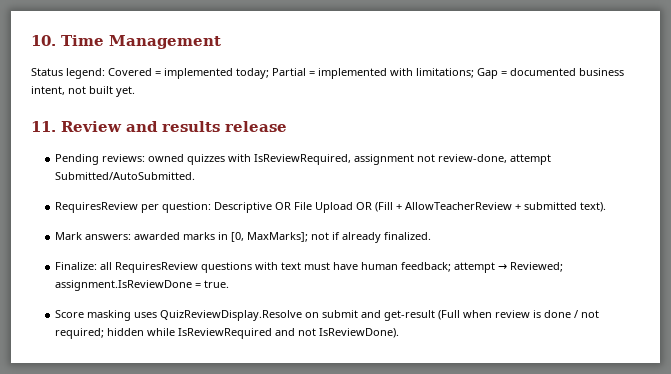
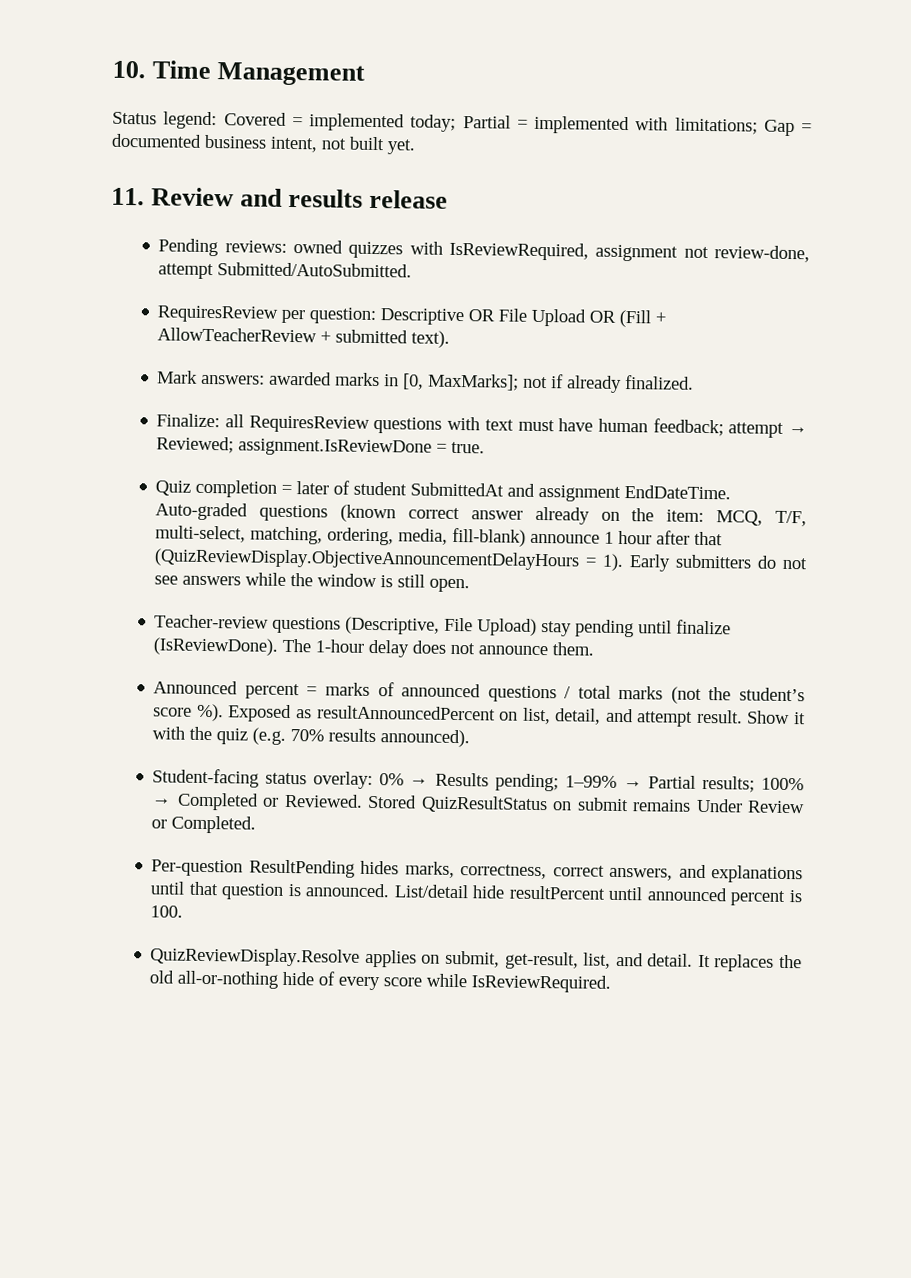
[55,310,600,321] [55,328,400,339] Score masking uses QuizReviewDisplay.Resolve on submit and get-result (Full when review is done / not required; hidden while IsReviewRequired and not IsReviewDone). -> [155,479,732,502] [155,502,807,527] [155,525,724,547] [154,548,807,572] [154,572,471,593] [154,614,732,638] [153,637,595,658] [153,680,806,704] [153,703,807,727] [152,726,471,748] [152,768,804,793] [151,792,806,814] [151,815,257,834] [151,859,804,884] [150,881,804,906] [150,905,184,918] [150,947,802,972] [149,970,612,993] Quiz completion = later of student SubmittedAt and assignment EndDateTime. Auto-graded questions (known correct answer already on the item: MCQ, T/F, multi-select, matching, ordering, media, fill-blank) announce 1 hour after that (QuizReviewDisplay.ObjectiveAnnouncementDelayHours = 1). Early submitters do not see answers while the window is still open. // Teacher-review questions (Descriptive, File Upload) stay pending until finalize (IsReviewDone). The 1-hour delay does not announce them. // Announced percent = marks of announced questions / total marks (not the student’s score %). Exposed as resultAnnouncedPercent on list, detail, and attempt result. Show it with the quiz (e.g. 70% results announced). // Student-facing status overlay: 0% → Results pending; 1–99% → Partial results; 100% → Completed or Reviewed. Stored QuizResultStatus on submit remains Under Review or Completed. // Per-question ResultPending hides marks, correctness, correct answers, and explanations until that question is announced. List/detail hide resultPercent until announced percent is 100. // QuizReviewDisplay.Resolve applies on submit, get-result, list, and detail. It replaces the old all-or-nothing hide of every score while IsReviewRequired.

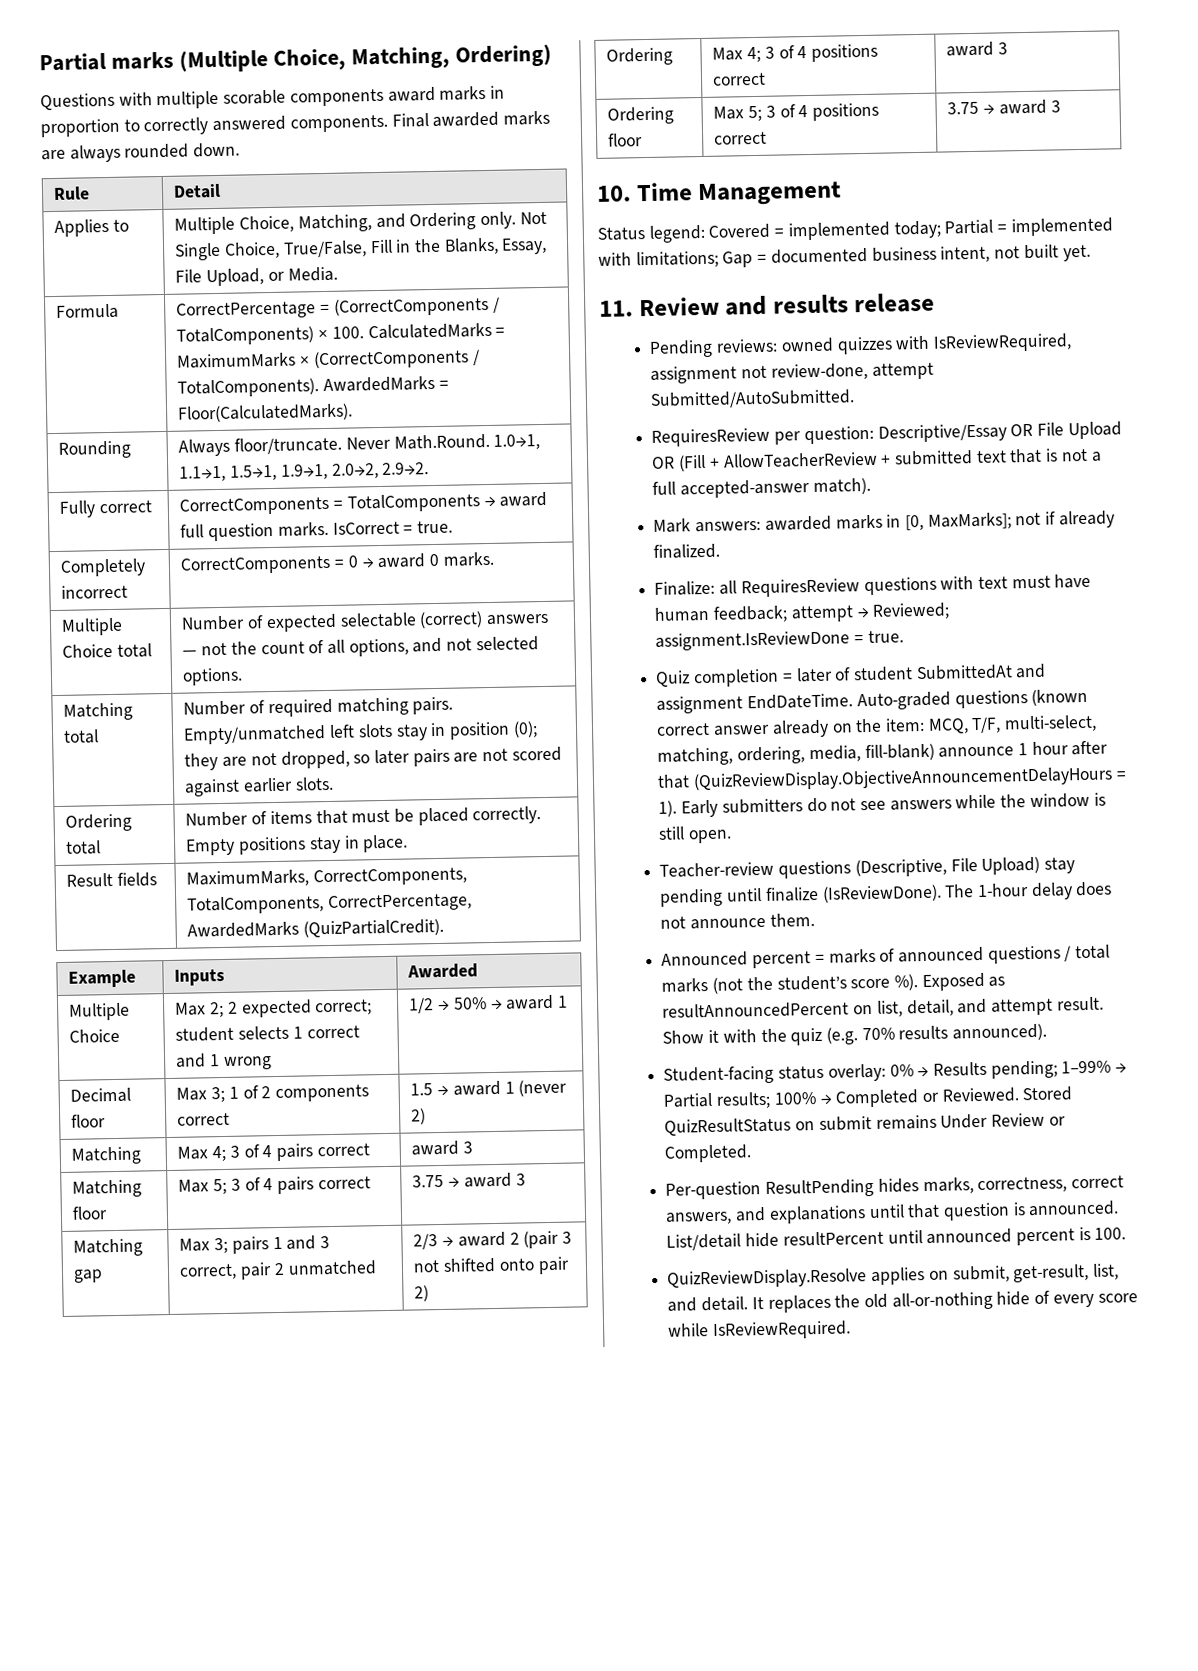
(112, 69) none -> [39,43,552,73] [40,85,506,111] [40,110,551,138] [41,142,241,163] [53,186,91,200] [173,183,222,199] [54,218,130,237] [174,211,547,235] [174,237,548,261] [175,266,338,287] [56,303,120,319] [176,296,500,320] [176,322,506,346] [177,349,480,370] [177,375,449,398] [177,403,354,423] [58,440,132,459] [178,433,541,457] [179,462,430,482] [59,500,153,518] [179,491,548,516] [180,520,454,542] [60,558,147,577] [61,584,129,599] [180,551,494,575] [61,617,124,636] [62,643,153,658] [181,611,550,633] [182,636,539,657] [182,667,244,686] [63,702,134,721] [63,729,100,744] [183,696,454,718] [183,721,538,745] [184,746,562,771] [184,776,334,797] [65,813,133,832] [66,840,102,855] [185,806,542,827] [186,834,409,856] [66,872,158,887] [186,867,468,888] [187,893,473,915] [187,918,445,938] [68,969,137,988] [174,968,226,986] [407,963,479,979] [69,1002,131,1021] [69,1028,121,1043] [175,999,373,1018] [175,1025,360,1042] [175,1053,272,1070] [408,994,569,1014] [70,1087,132,1103] [71,1114,107,1128] [176,1084,370,1103] [177,1112,231,1126] [410,1079,568,1097] [411,1108,427,1125] [71,1146,142,1165] [177,1143,370,1162] [411,1140,474,1156] [72,1179,143,1198] [72,1206,109,1220] [178,1176,371,1195] [412,1172,526,1188] [73,1238,144,1257] [73,1269,104,1283] [179,1235,331,1254] [179,1260,377,1280] [413,1230,573,1250] [413,1256,570,1275] [414,1285,430,1302] [606,47,674,66] [712,43,879,63] [712,72,767,86] [946,41,1009,57] [607,106,675,125] [608,133,644,147] [713,102,880,122] [714,131,768,145] [947,99,1061,115] Partial marks (Multiple Choice, Matching, Ordering) // Questions with multiple scorable components award marks in proportion to correctly answered components. Final awarded marks are always rounded down. // Rule | Detail // Applies to | Multiple Choice, Matching, and Ordering only. Not Single Choice, True/False, Fill in the Blanks, Essay, File Upload, or Media. // Formula | CorrectPercentage = (CorrectComponents / TotalComponents) × 100. CalculatedMarks = MaximumMarks × (CorrectComponents / TotalComponents). AwardedMarks = Floor(CalculatedMarks). // Rounding | Always floor/truncate. Never Math.Round. 1.0→1, 1.1→1, 1.5→1, 1.9→1, 2.0→2, 2.9→2. // Fully correct | CorrectComponents = TotalComponents → award full question marks. IsCorrect = true. // Completely incorrect | CorrectComponents = 0 → award 0 marks. // Multiple Choice total | Number of expected selectable (correct) answers — not the count of all options, and not selected options. // Matching total | Number of required matching pairs. Empty/unmatched left slots stay in position (0); they are not dropped, so later pairs are not scored against earlier slots. // Ordering total | Number of items that must be placed correctly. Empty positions stay in place. // Result fields | MaximumMarks, CorrectComponents, TotalComponents, CorrectPercentage, AwardedMarks (QuizPartialCredit). // Example | Inputs | Awarded // Multiple Choice | Max 2; 2 expected correct; student selects 1 correct and 1 wrong | 1/2 → 50% → award 1 // Decimal floor | Max 3; 1 of 2 components correct | 1.5 → award 1 (never 2) // Matching | Max 4; 3 of 4 pairs correct | award 3 // Matching floor | Max 5; 3 of 4 pairs correct | 3.75 → award 3 // Matching gap | Max 3; pairs 1 and 3 correct, pair 2 unmatched | 2/3 → award 2 (pair 3 not shifted onto pair 2) // Ordering | Max 4; 3 of 4 positions correct | award 3 // Ordering floor | Max 5; 3 of 4 positions correct | 3.75 → award 3 //
[380,308,465,326] Descriptive -> [877,423,1007,443] Descriptive/Essay
[411,330,451,348] text). -> [975,448,1102,464] [652,477,871,499] text that is not a full accepted-answer match).

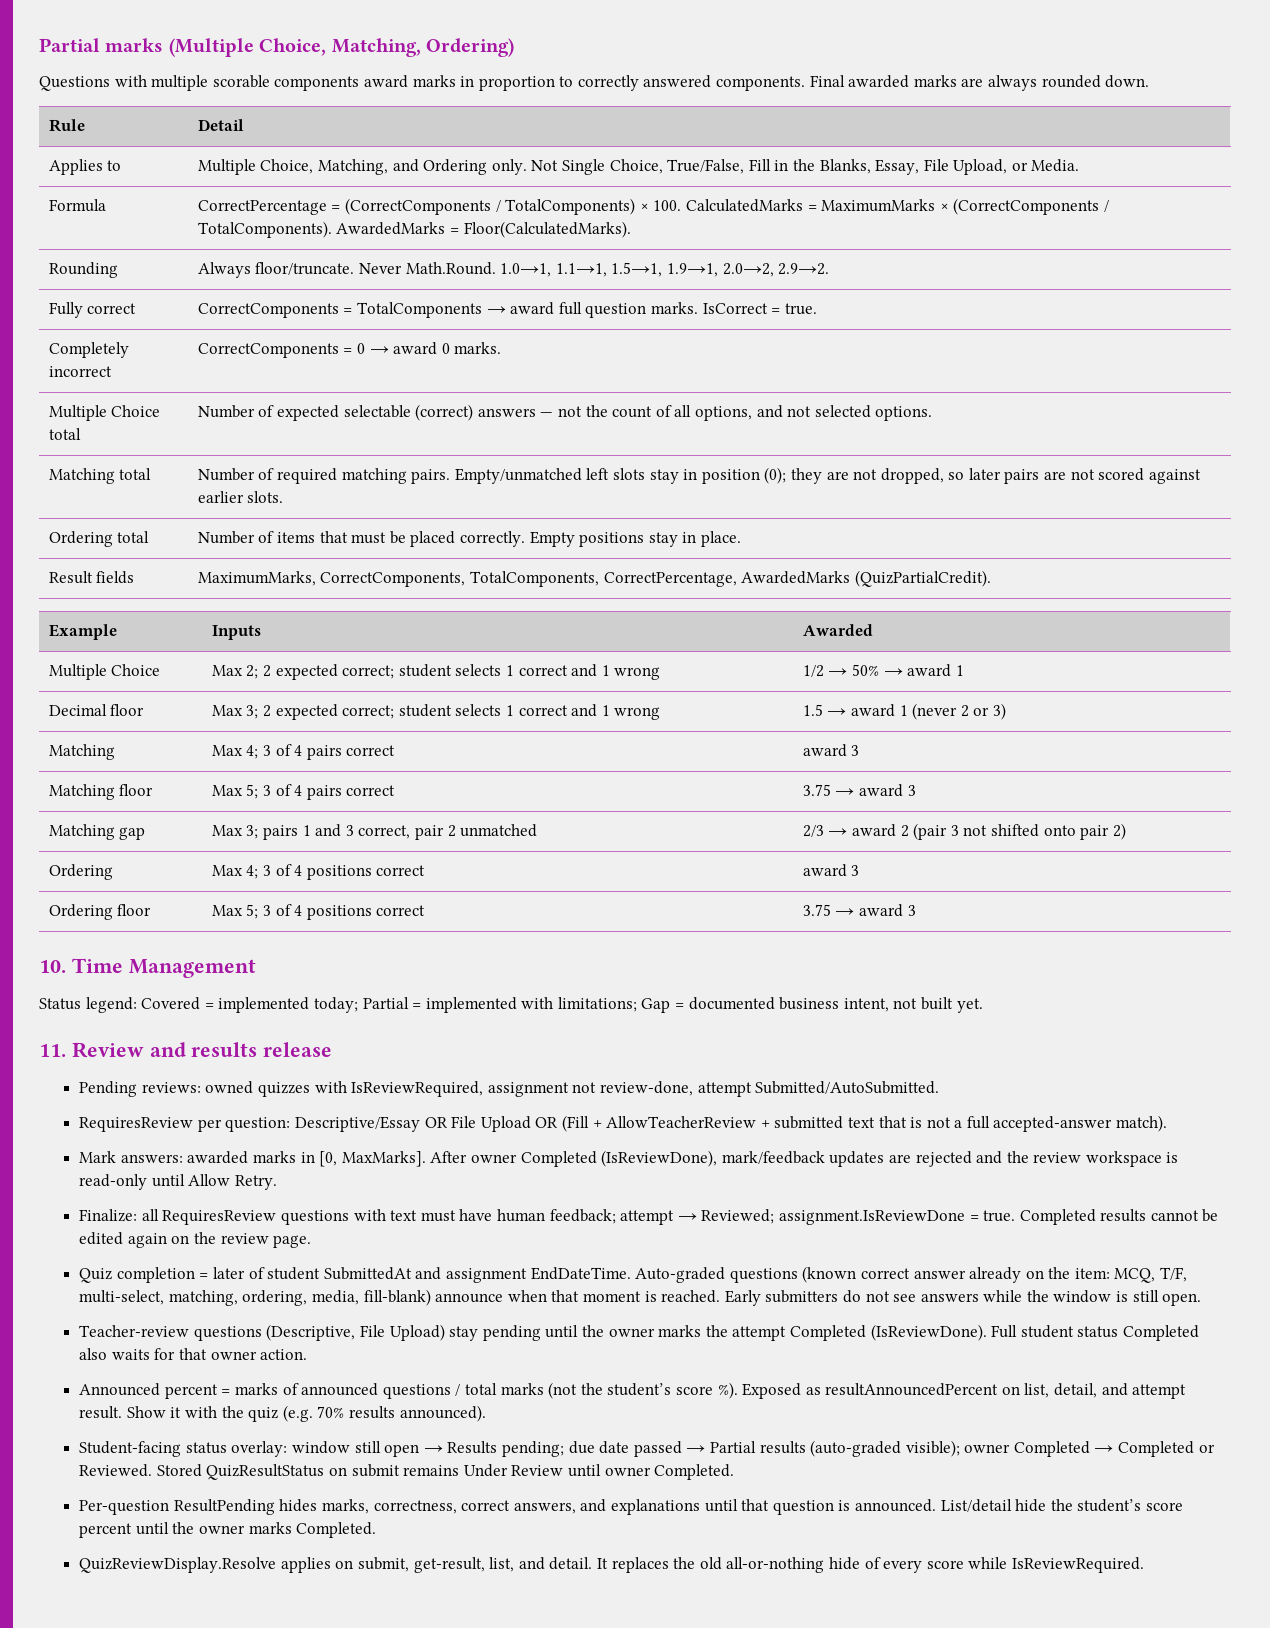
[228,1084,370,1103] [177,1112,231,1126] 1 of 2 components correct -> [263,704,661,720] 2 expected correct; student selects 1 correct and 1 wrong
[411,1108,427,1125] 2) -> [960,703,1007,720] 2 or 3)
[927,510,1115,530] [653,543,721,559] MaxMarks]; not if already finalized. -> [341,1150,1179,1167] [79,1174,278,1190] MaxMarks]. After owner Completed (IsReviewDone), mark/feedback updates are rejected and the review workspace is read-only until Allow Retry.
(904, 637) none -> [1019,1209,1219,1225] [79,1232,312,1248] Completed results cannot be edited again on the review page.
[1018,740,1109,756] [657,766,1127,792] [658,800,678,817] 1 hour after that (QuizReviewDisplay.ObjectiveAnnouncementDelayHours = 1). -> [507,1290,721,1303] when that moment is reached.
[764,881,1113,903] [660,913,815,930] finalize (IsReviewDone). The 1-hour delay does not announce them. -> [581,1324,1199,1341] [79,1348,308,1360] the owner marks the attempt Completed (IsReviewDone). Full student status Completed also waits for that owner action.
[889,1060,1128,1079] [663,1091,817,1109] 0% → Results pending; 1–99% → Partial results; 100% -> [292,1440,1090,1457] window still open → Results pending; due date passed → Partial results (auto-graded visible); owner Completed
[1048,1116,1066,1126] or -> [567,1464,651,1477] until owner
[782,1226,1127,1246] resultPercent until announced percent is 100. -> [1050,1499,1183,1512] [79,1522,377,1538] the student’s score percent until the owner marks Completed.

